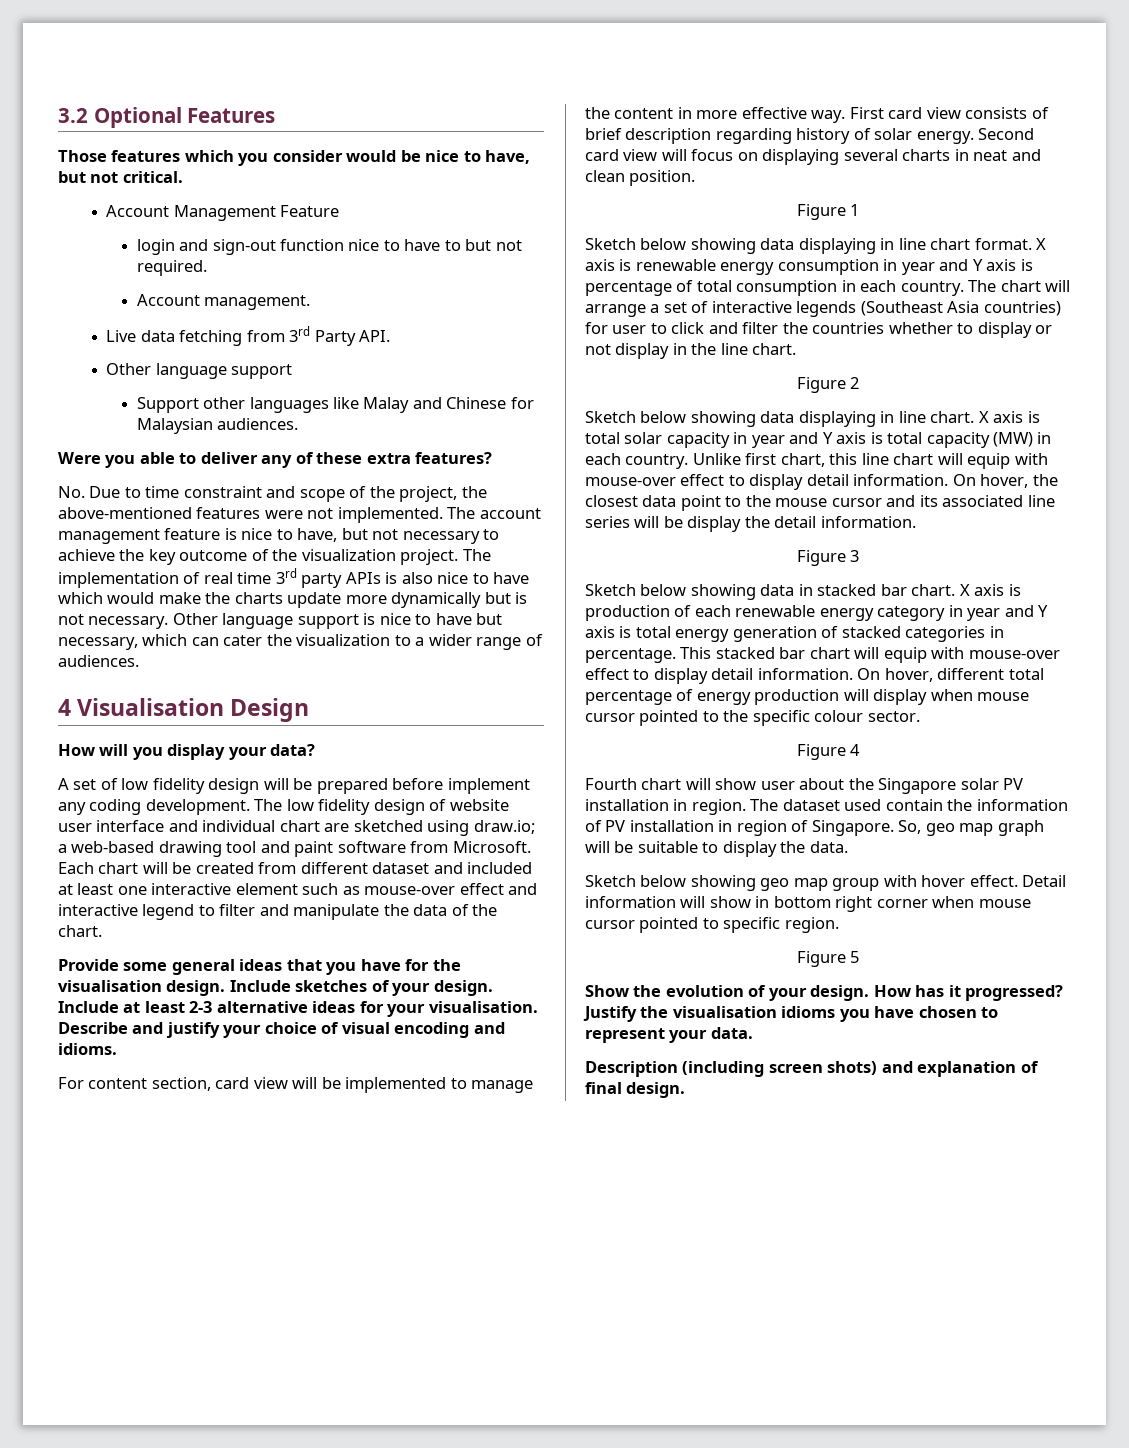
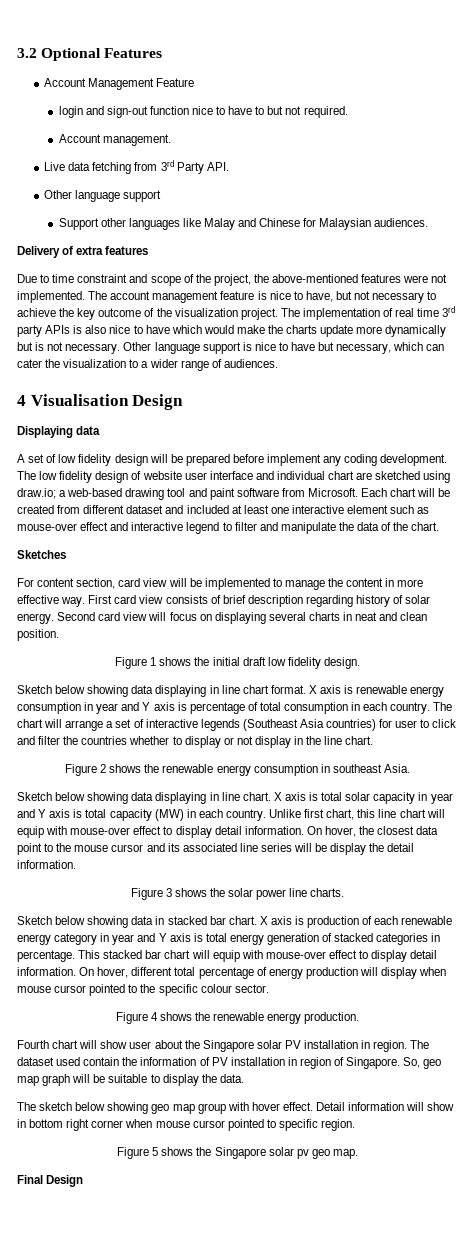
[58,150,531,166] [58,171,183,183] // Those features which you consider would be nice to have, but not critical. -> (163, 53) none
[58,452,493,468] [58,486,85,498] Were you able to deliver any of these extra features? // No. -> [17,246,149,258] Delivery of extra features //
[58,744,316,760] How will you display your data? -> [17,426,101,438] Displaying data
[58,959,461,975] [58,980,493,996] [58,1001,538,1017] [58,1022,505,1038] [58,1043,117,1055] Provide some general ideas that you have for the visualisation design. Include sketches of your design. Include at least 2-3 alternative ideas for your visualisation. Describe and justify your choice of visual encoding and idioms. -> [17,550,66,559] Sketches
(860, 210) none -> [159,657,360,669] shows the initial draft low fidelity design.
(860, 383) none -> [109,764,410,776] shows the renewable energy consumption in southeast Asia.
(860, 556) none -> [174,888,345,900] shows the solar power line charts.
(861, 750) none -> [159,1012,360,1024] shows the renewable energy production.
[585,875,636,887] Sketch -> [17,1102,73,1111] The sketch
[585,985,1064,1001] [583,1006,999,1022] [585,1027,753,1043] [585,1061,1039,1077] [585,1082,686,1098] // Show the evolution of your design. How has it progressed? Justify the visualisation idioms you have chosen to represent your data. // Description (including screen shots) and explanation of final design. -> [161,1147,358,1159] [17,1175,84,1187] shows the Singapore solar pv geo map. // Final Design

